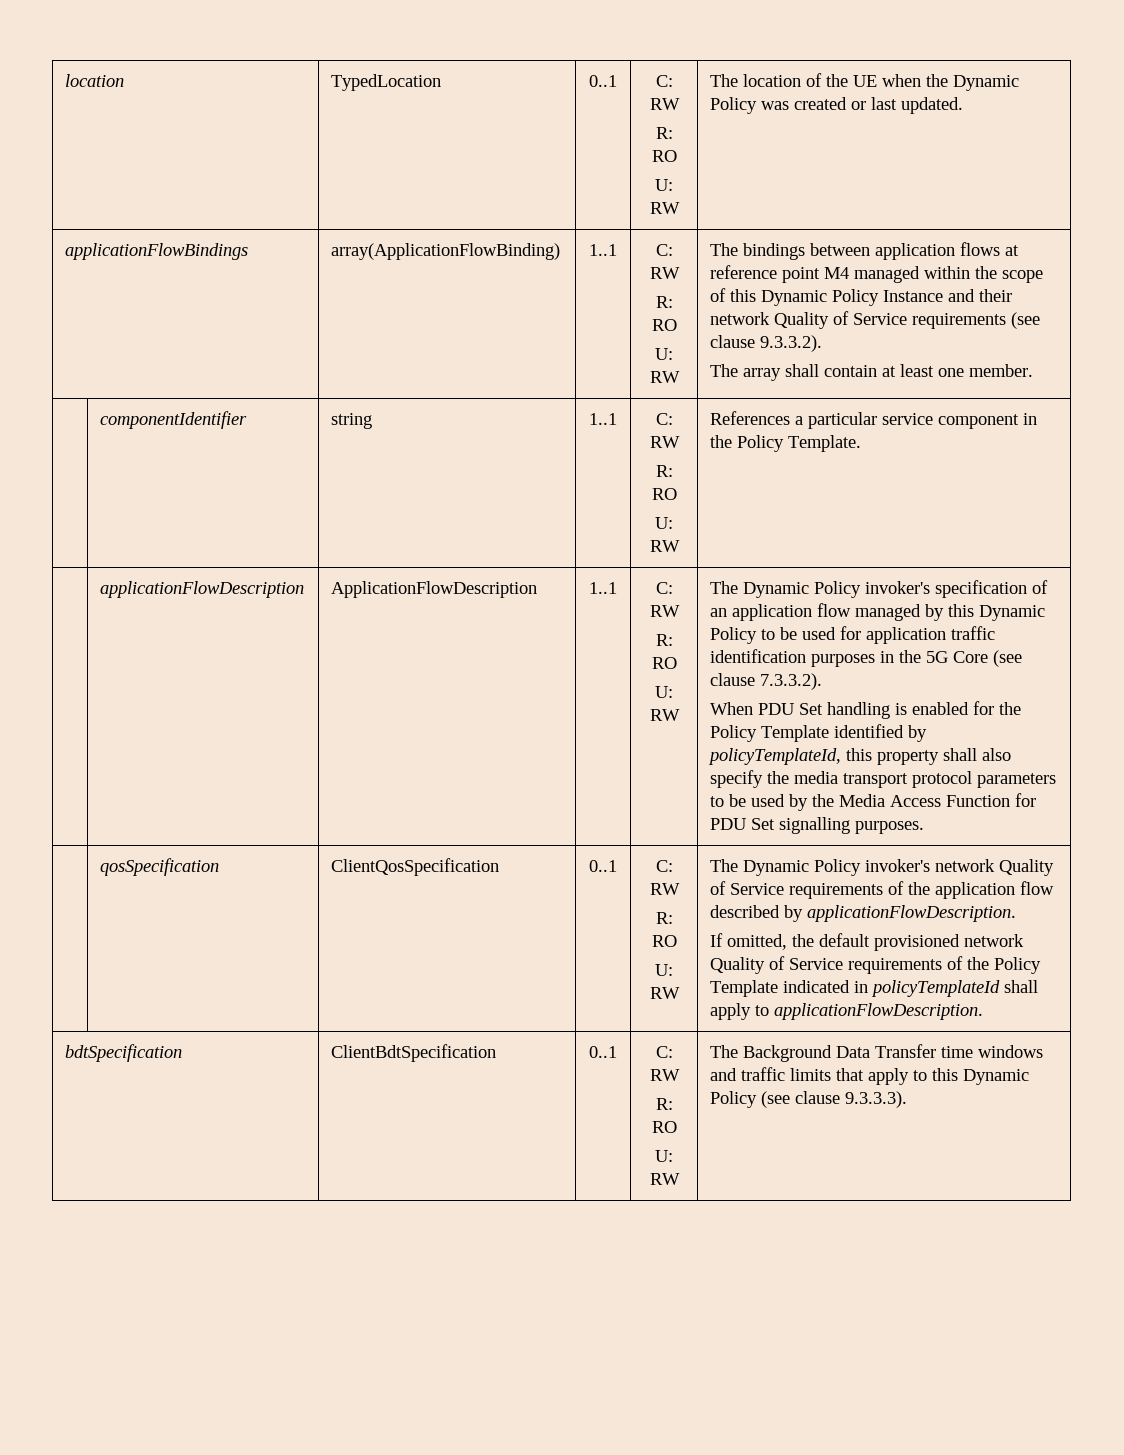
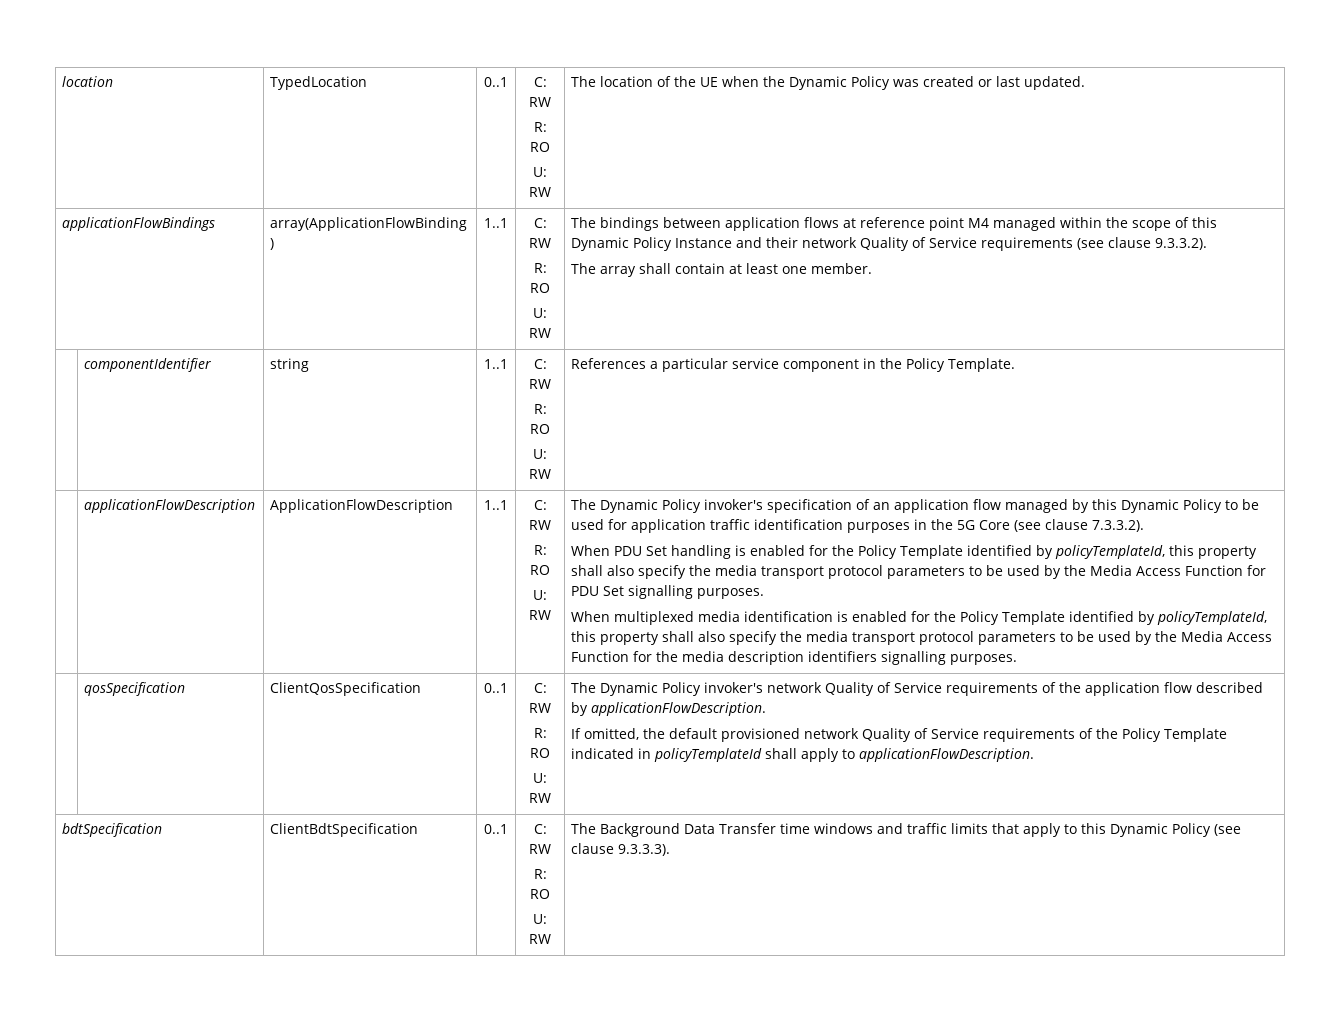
(925, 827) none -> [571,611,1268,625] [571,631,1273,645] [571,651,1018,665] // When multiplexed media identification is enabled for the Policy Template identified by policyTemplateId, this property shall also specify the media transport protocol parameters to be used by the Media Access Function for the media description identifiers signalling purposes.

